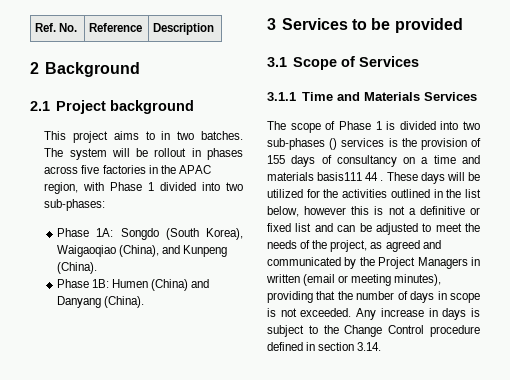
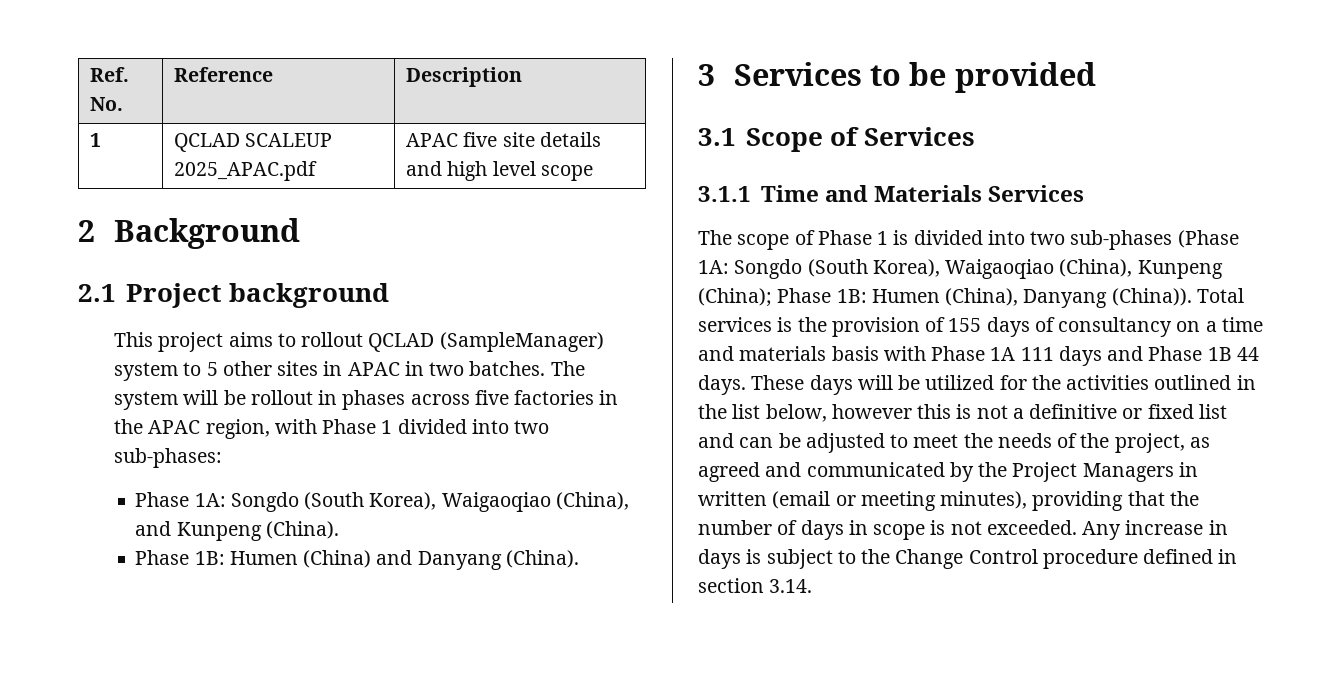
(215, 29) none -> [89,133,101,147] [173,133,333,152] [173,161,317,181] [405,132,601,147] [405,161,593,181] // 1 | QCLAD SCALEUP 2025_APAC.pdf | APAC five site details and high level scope
(155, 135) none -> [301,332,604,352] [113,361,400,381] rollout QCLAD (SampleManager) system to 5 other sites in APAC
[329,138,338,150] () -> [1177,230,1239,248] [698,259,1223,279] [698,288,1244,308] (Phase 1A: Songdo (South Korea), Waigaoqiao (China), Kunpeng (China); Phase 1B: Humen (China), Danyang (China)). Total
[317,172,384,181] basis111 44 . -> [831,346,1259,366] [698,375,746,395] basis with Phase 1A 111 days and Phase 1B 44 days.

